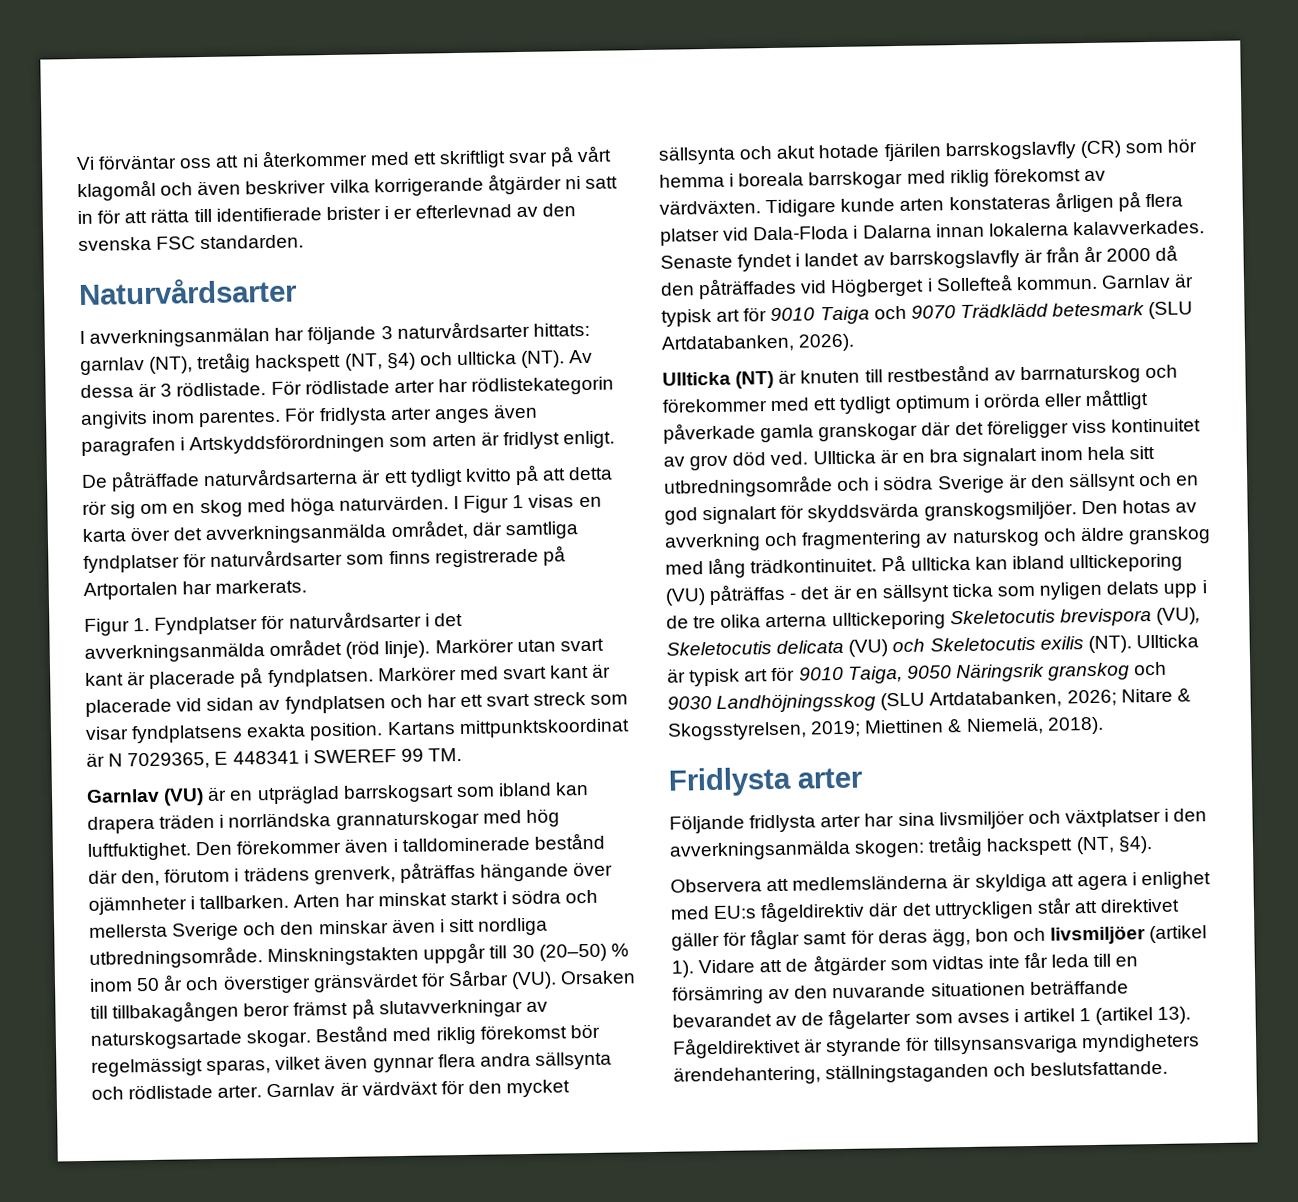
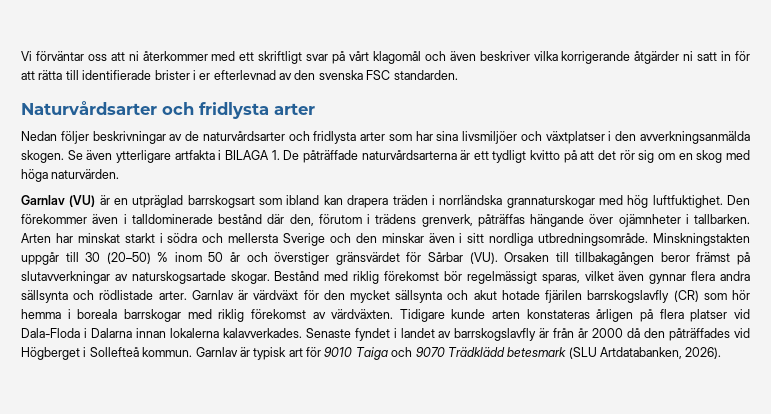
[79,320,590,348] [80,349,594,376] [80,375,615,398] [80,403,538,429] [81,430,615,456] // I avverkningsanmälan har följande 3 naturvårdsarter hittats: garnlav (NT), tretåig hackspett (NT, §4) och ullticka (NT). Av dessa är 3 rödlistade. För rödlistade arter har rödlistekategorin angivits inom parentes. För fridlysta arter anges även paragrafen i Artskyddsförordningen som arten är fridlyst enligt. // -> [162,102,315,119] [21,131,750,144] [21,150,280,163] och fridlysta arter // Nedan följer beskrivningar av de naturvårdsarter och fridlysta arter som har sina livsmiljöer och växtplatser i den avverkningsanmälda skogen. Se även ytterligare artfakta i BILAGA 1.
[568,466,614,481] detta -> [598,150,617,160] det
[453,494,602,513] [82,519,578,545] [83,545,566,573] [83,579,308,600] [84,610,463,636] [84,638,604,663] [85,663,612,689] [85,692,629,717] [85,718,630,744] [86,747,463,770] I Figur 1 visas en karta över det avverkningsanmälda området, där samtliga fyndplatser för naturvårdsarter som finns registrerade på Artportalen har markerats. // Figur 1. Fyndplatser för naturvårdsarter i det avverkningsanmälda området (röd linje). Markörer utan svart kant är placerade på fyndplatsen. Markörer med svart kant är placerade vid sidan av fyndplatsen och har ett svart streck som visar fyndplatsens exakta position. Kartans mittpunktskoordinat är N 7029365, E 448341 i SWEREF 99 TM. -> (120, 174) none
[662,364,1179,389] [662,389,1150,414] [663,418,1201,444] [663,445,1156,471] [664,472,1200,498] [664,499,1197,525] [664,526,1211,552] [665,553,1183,579] [665,580,1207,606] [666,607,1201,631] [666,634,1199,657] [667,661,1168,687] [667,688,1191,713] [667,716,1104,741] [668,766,863,797] [669,807,1208,834] [669,835,1153,861] [670,871,1212,893] [670,897,1180,923] [671,925,1208,951] [671,951,1139,978] [672,979,1129,1005] [672,1006,1192,1030] [672,1033,1200,1059] [673,1060,1169,1086] // Ullticka (NT) är knuten till restbestånd av barrnaturskog och förekommer med ett tydligt optimum i orörda eller måttligt påverkade gamla granskogar där det föreligger viss kontinuitet av grov död ved. Ullticka är en bra signalart inom hela sitt utbredningsområde och i södra Sverige är den sällsynt och en god signalart för skyddsvärda granskogsmiljöer. Den hotas av avverkning och fragmentering av naturskog och äldre granskog med lång trädkontinuitet. På ullticka kan ibland ulltickeporing (VU) påträffas - det är en sällsynt ticka som nyligen delats upp i de tre olika arterna ulltickeporing Skeletocutis brevispora (VU), Skeletocutis delicata (VU) och Skeletocutis exilis (NT). Ullticka är typisk art för 9010 Taiga, 9050 Näringsrik granskog och 9030 Landhöjningsskog (SLU Artdatabanken, 2026; Nitare & Skogsstyrelsen, 2019; Miettinen & Niemelä, 2018). // Fridlysta arter // Följande fridlysta arter har sina livsmiljöer och växtplatser i den avverkningsanmälda skogen: tretåig hackspett (NT, §4). // Observera att medlemsländerna är skyldiga att agera i enlighet med EU:s fågeldirektiv där det uttryckligen står att direktivet gäller för fåglar samt för deras ägg, bon och livsmiljöer (artikel 1). Vidare att de åtgärder som vidtas inte får leda till en försämring av den nuvarande situationen beträffande bevarandet av de fågelarter som avses i artikel 1 (artikel 13). Fågeldirektivet är styrande för tillsynsansvariga myndigheters ärendehantering, ställningstaganden och beslutsfattande. -> (722, 353) none

